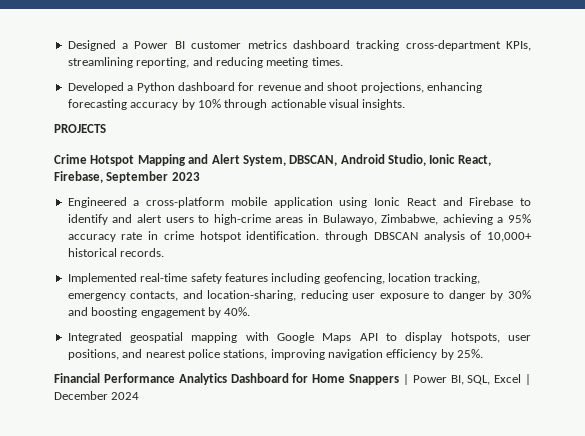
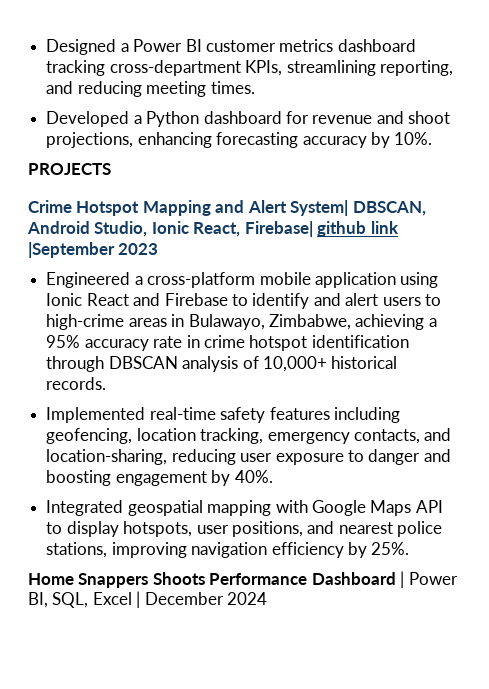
[197,99,406,110] 10% through actionable visual insights. -> [394,132,433,145] 10%.
[242,155,286,166] System, -> [290,200,349,216] System|
[54,171,169,183] Firebase, September -> [244,221,399,237] [28,242,115,258] Firebase| github link |September
[246,231,320,240] identification. -> [311,335,409,348] identification
[490,290,531,301] by 30% -> (421, 457) none
[54,373,399,385] Financial Performance Analytics Dashboard for Home Snappers -> [28,572,396,588] Home Snappers Shoots Performance Dashboard

